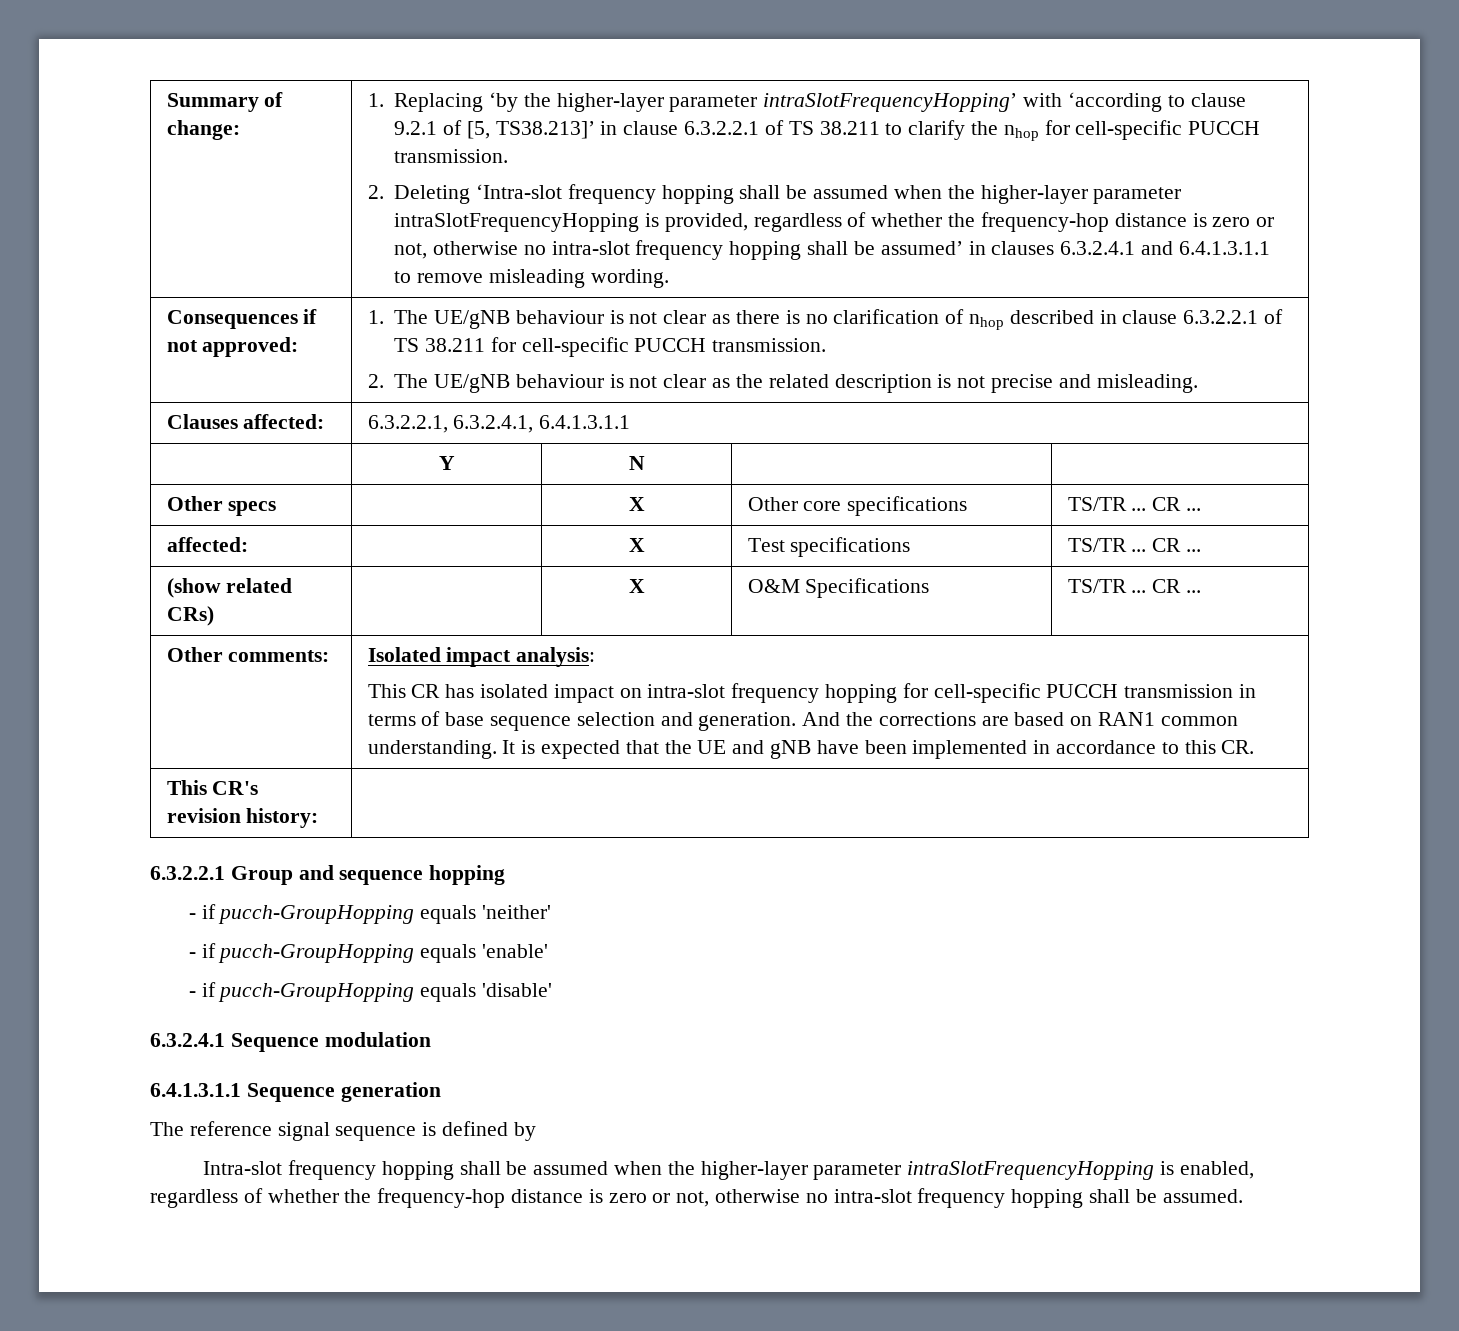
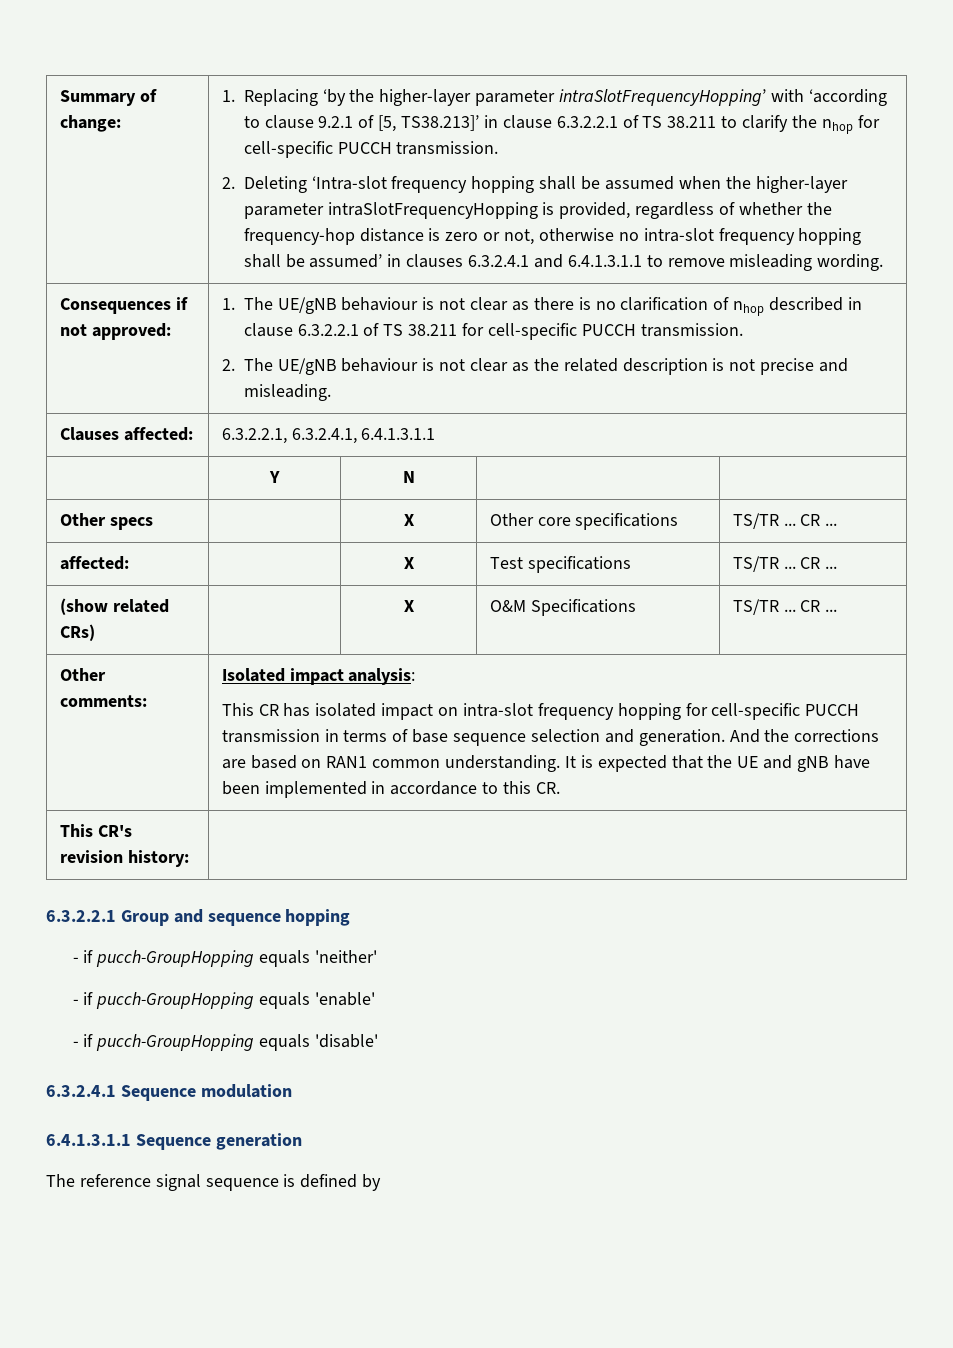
[203,1160,1254,1180] [150,1188,1243,1208] // Intra-slot frequency hopping shall be assumed when the higher-layer parameter intraSlotFrequencyHopping is enabled, regardless of whether the frequency-hop distance is zero or not, otherwise no intra-slot frequency hopping shall be assumed. -> (382, 1182) none

